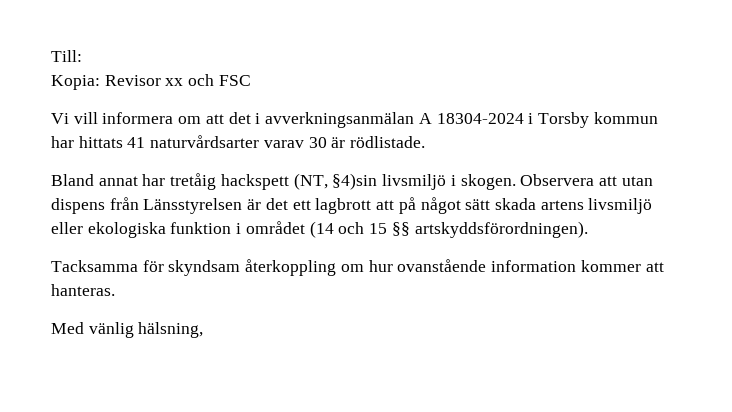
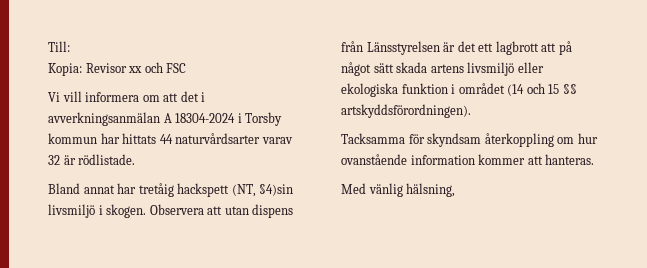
[127,137,146,148] 41 -> [159,134,173,144] 44
[308,137,327,148] 30 -> [48,155,60,165] 32

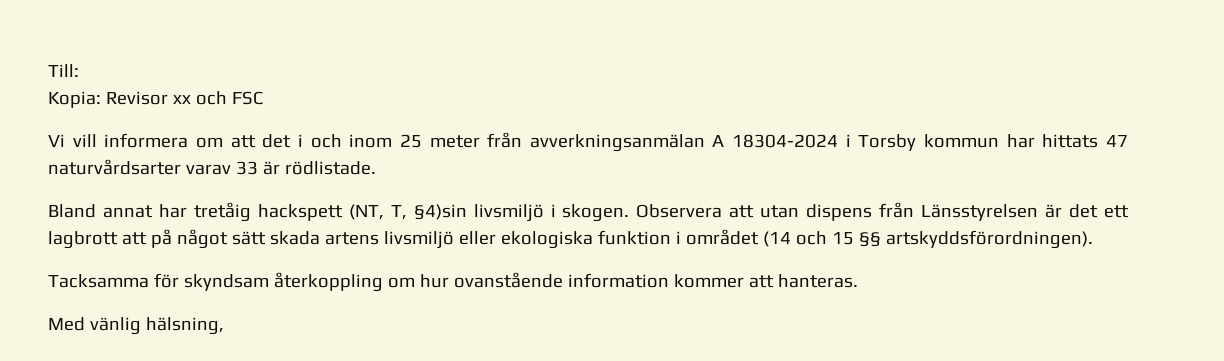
(206, 97) none -> [310,132,523,148] och inom 25 meter från
[159,134,173,144] 44 -> [1106,135,1128,147] 47
[48,155,60,165] 32 -> [235,161,258,175] 33
(256, 190) none -> [390,205,407,220] T,

